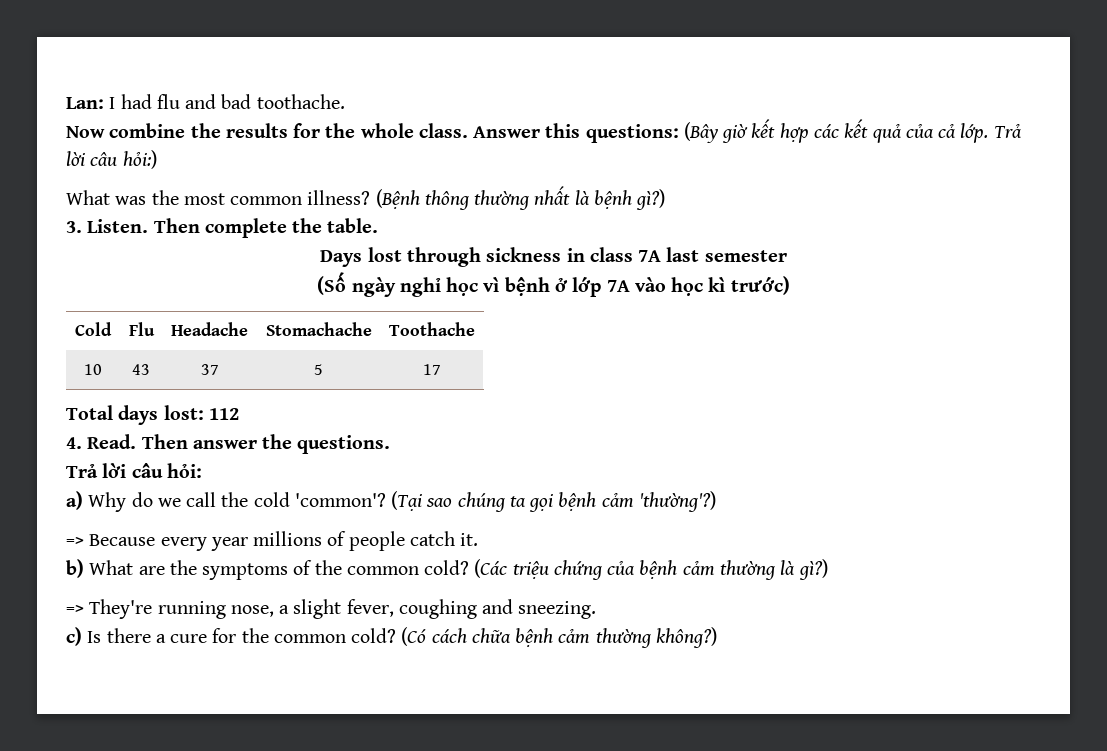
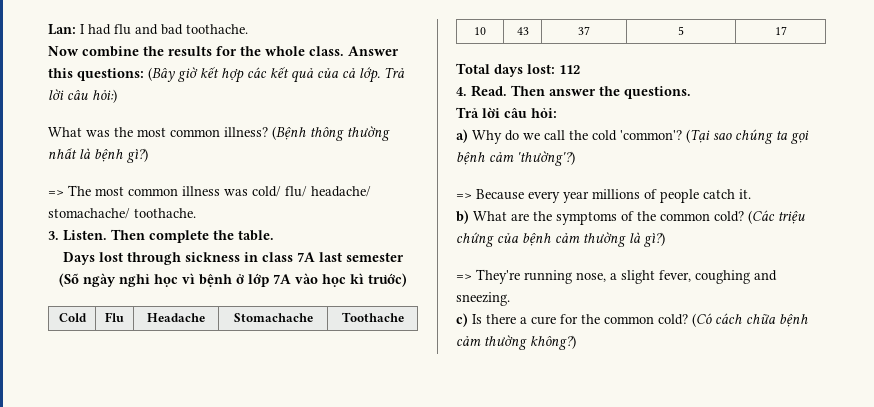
(666, 199) none -> [48,185,371,197] [48,208,196,219] // => The most common illness was cold/ flu/ headache/ stomachache/ toothache.

